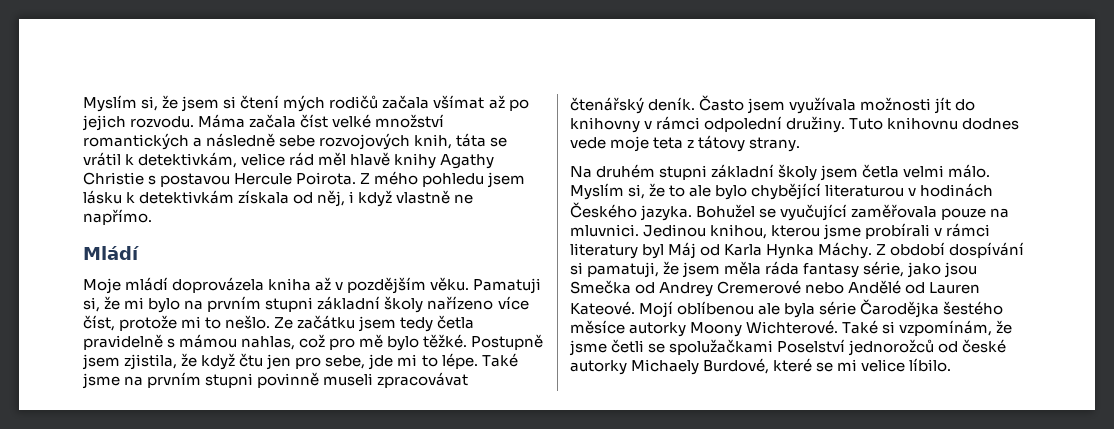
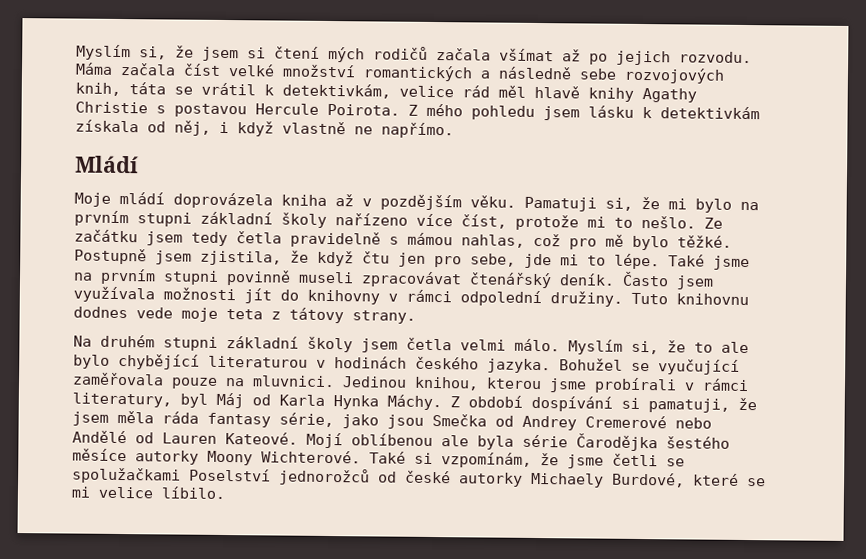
[570,202,637,218] Českého -> [415,356,479,370] českého
[570,243,638,259] literatury -> [72,392,172,408] literatury,

